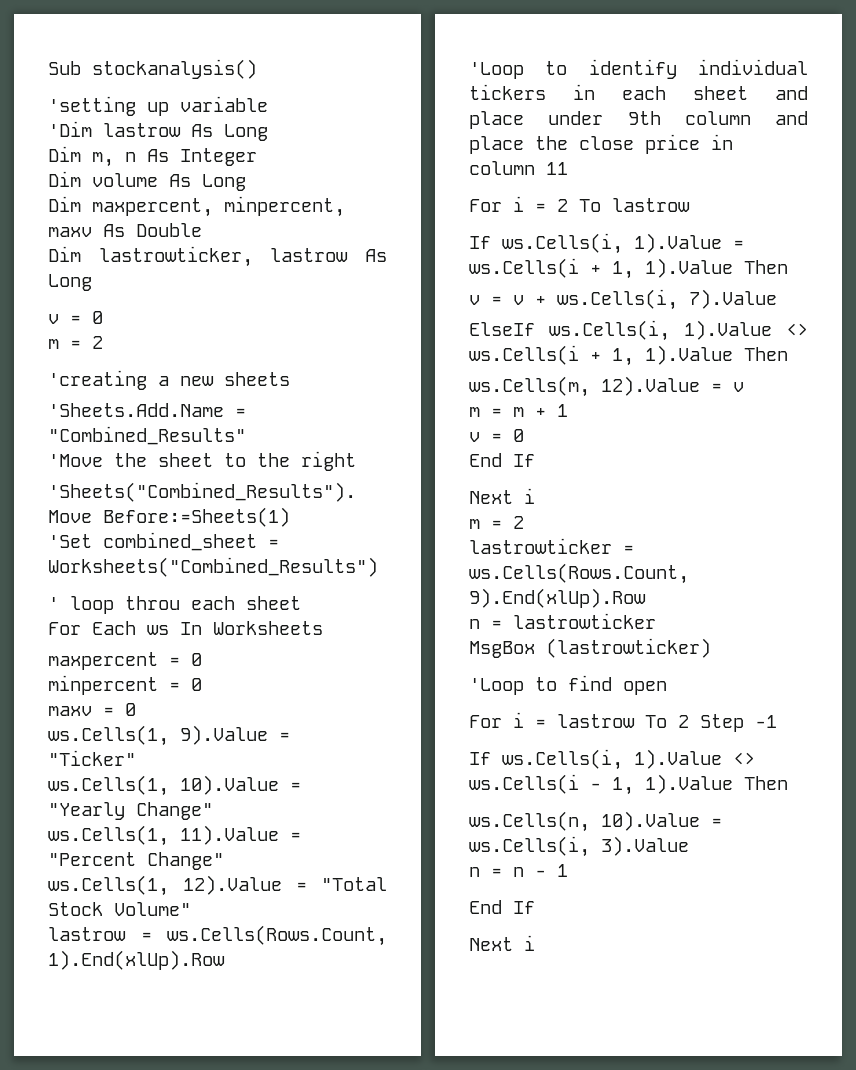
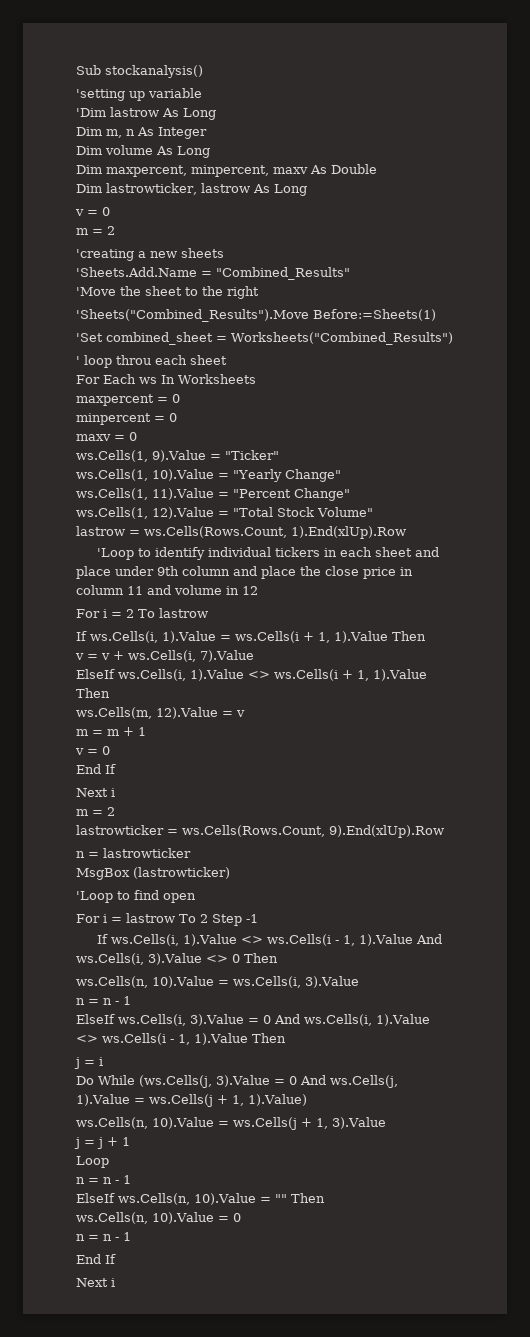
(568, 168) none -> [147,585,258,595] and volume in 12
(733, 784) none -> [415,934,442,944] [76,953,240,965] And ws.Cells(i, 3).Value <> 0
(568, 870) none -> [76,1014,430,1026] [76,1033,286,1045] [74,1057,103,1069] [76,1075,398,1088] [76,1094,307,1107] [76,1117,386,1130] [74,1137,130,1149] [76,1156,109,1168] [76,1175,131,1184] [76,1193,325,1205] [76,1212,241,1224] [76,1232,131,1241] // ElseIf ws.Cells(i, 3).Value = 0 And ws.Cells(i, 1).Value <> ws.Cells(i - 1, 1).Value Then // j = i // Do While (ws.Cells(j, 3).Value = 0 And ws.Cells(j, 1).Value = ws.Cells(j + 1, 1).Value) // ws.Cells(n, 10).Value = ws.Cells(j + 1, 3).Value // j = j + 1 // Loop // n = n - 1 // ElseIf ws.Cells(n, 10).Value = "" Then // ws.Cells(n, 10).Value = 0 // n = n - 1

